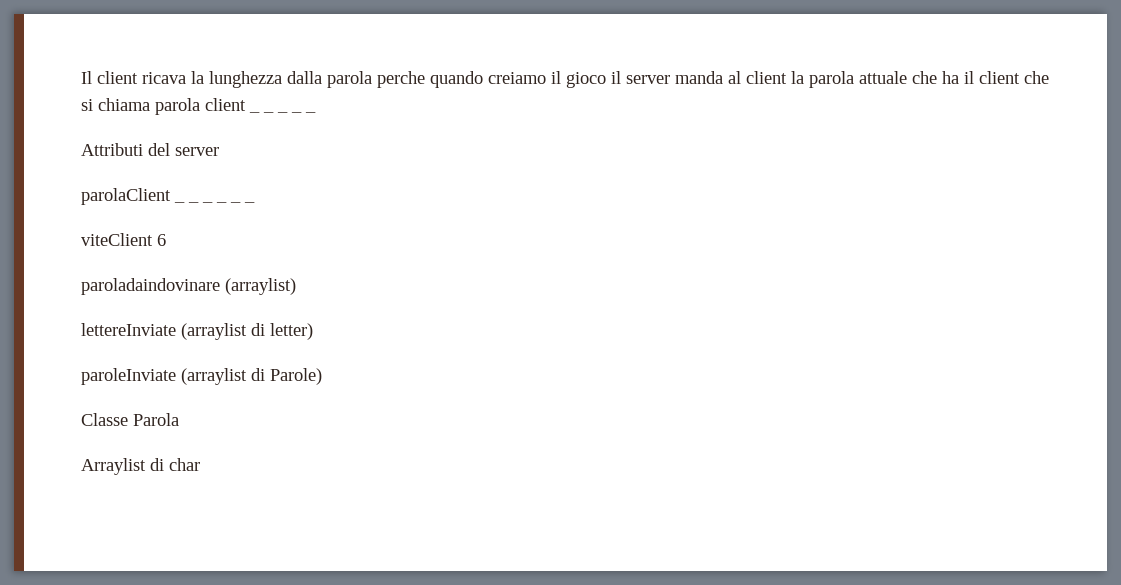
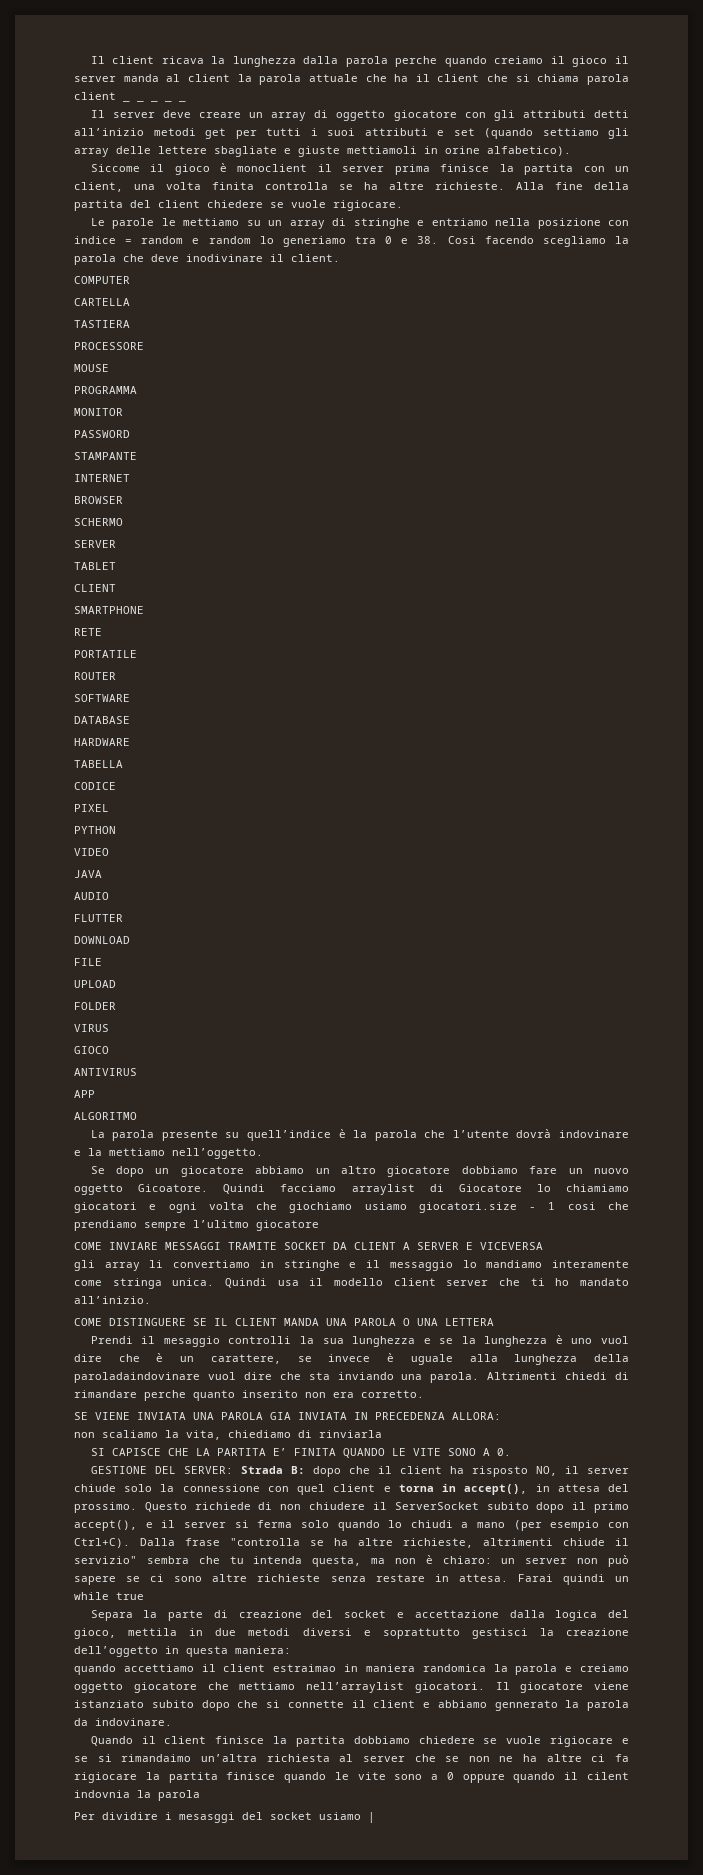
[81,143,219,156] [81,188,255,205] [81,233,166,246] [81,278,296,295] [81,323,313,340] [81,368,322,385] [81,413,179,426] [81,458,200,475] Attributi del server // parolaClient _ _ _ _ _ _ // viteClient 6 // paroladaindovinare (arraylist) // lettereInviate (arraylist di letter) // paroleInviate (arraylist di Parole) // Classe Parola // Arraylist di char -> [90,110,629,121] [74,128,629,139] [74,146,571,157] [90,163,629,175] [74,182,629,192] [74,200,403,211] [90,218,629,229] [74,236,630,247] [74,254,340,265] [74,276,130,284] [74,298,130,306] [74,320,130,328] [74,342,144,350] [74,364,109,372] [74,386,137,394] [74,408,123,416] [74,430,130,438] [74,452,137,460] [74,474,130,482] [74,496,123,504] [74,518,123,526] [74,540,116,548] [74,562,116,570] [74,584,116,592] [74,606,144,614] [74,628,102,636] [74,650,137,658] [74,672,116,680] [74,694,130,702] [74,716,130,724] [74,738,130,746] [74,760,123,768] [74,782,116,790] [74,804,109,812] [74,826,116,834] [74,848,109,856] [74,870,102,878] [74,892,109,900] [74,914,123,922] [74,936,130,944] [74,958,102,966] [74,980,116,988] [74,1002,116,1010] [74,1024,109,1032] [74,1046,109,1054] [74,1068,137,1076] [74,1090,95,1098] [74,1112,137,1120] [90,1129,629,1141] [74,1148,263,1159] [90,1166,629,1177] [74,1184,629,1195] [74,1202,629,1213] [74,1220,319,1231] [74,1242,543,1250] [74,1260,630,1271] [74,1278,629,1289] [74,1296,151,1304] [74,1318,494,1326] [90,1335,630,1347] [74,1353,629,1365] [74,1372,629,1383] [74,1390,424,1401] [74,1412,501,1420] [74,1430,382,1440] [90,1448,511,1458] [90,1466,629,1477] [74,1484,629,1495] [74,1502,629,1513] [74,1520,630,1531] [74,1538,629,1548] [74,1555,629,1567] [74,1574,629,1585] [74,1592,144,1600] [90,1610,630,1621] [74,1628,630,1639] [74,1646,291,1657] [74,1664,629,1675] [74,1682,629,1693] [74,1700,629,1711] [74,1718,172,1726] [90,1736,629,1747] [74,1754,630,1762] [74,1772,629,1783] [74,1790,200,1801] [74,1812,375,1823] Il server deve creare un array di oggetto giocatore con gli attributi detti all’inizio metodi get per tutti i suoi attributi e set (quando settiamo gli array delle lettere sbagliate e giuste mettiamoli in orine alfabetico). // Siccome il gioco è monoclient il server prima finisce la partita con un client, una volta finita controlla se ha altre richieste. Alla fine della partita del client chiedere se vuole rigiocare. // Le parole le mettiamo su un array di stringhe e entriamo nella posizione con indice = random e random lo generiamo tra 0 e 38. Cosi facendo scegliamo la parola che deve inodivinare il client. // COMPUTER // CARTELLA // TASTIERA // PROCESSORE // MOUSE // PROGRAMMA // MONITOR // PASSWORD // STAMPANTE // INTERNET // BROWSER // SCHERMO // SERVER // TABLET // CLIENT // SMARTPHONE // RETE // PORTATILE // ROUTER // SOFTWARE // DATABASE // HARDWARE // TABELLA // CODICE // PIXEL // PYTHON // VIDEO // JAVA // AUDIO // FLUTTER // DOWNLOAD // FILE // UPLOAD // FOLDER // VIRUS // GIOCO // ANTIVIRUS // APP // ALGORITMO // La parola presente su quell’indice è la parola che l’utente dovrà indovinare e la mettiamo nell’oggetto. // Se dopo un giocatore abbiamo un altro giocatore dobbiamo fare un nuovo oggetto Gicoatore. Quindi facciamo arraylist di Giocatore lo chiamiamo giocatori e ogni volta che giochiamo usiamo giocatori.size - 1 cosi che prendiamo sempre l’ulitmo giocatore // COME INVIARE MESSAGGI TRAMITE SOCKET DA CLIENT A SERVER E VICEVERSA // gli array li convertiamo in stringhe e il messaggio lo mandiamo interamente come stringa unica. Quindi usa il modello client server che ti ho mandato all’inizio. // COME DISTINGUERE SE IL CLIENT MANDA UNA PAROLA O UNA LETTERA // Prendi il mesaggio controlli la sua lunghezza e se la lunghezza è uno vuol dire che è un carattere, se invece è uguale alla lunghezza della paroladaindovinare vuol dire che sta inviando una parola. Altrimenti chiedi di rimandare perche quanto inserito non era corretto. // SE VIENE INVIATA UNA PAROLA GIA INVIATA IN PRECEDENZA ALLORA: // non scaliamo la vita, chiediamo di rinviarla // SI CAPISCE CHE LA PARTITA E’ FINITA QUANDO LE VITE SONO A 0. // GESTIONE DEL SERVER: Strada B: dopo che il client ha risposto NO, il server chiude solo la connessione con quel client e torna in accept(), in attesa del prossimo. Questo richiede di non chiudere il ServerSocket subito dopo il primo accept(), e il server si ferma solo quando lo chiudi a mano (per esempio con Ctrl+C). Dalla frase "controlla se ha altre richieste, altrimenti chiude il servizio" sembra che tu intenda questa, ma non è chiaro: un server non può sapere se ci sono altre richieste senza restare in attesa. Farai quindi un while true // Separa la parte di creazione del socket e accettazione dalla logica del gioco, mettila in due metodi diversi e soprattutto gestisci la creazione dell’oggetto in questa maniera: // quando accettiamo il client estraimao in maniera randomica la parola e creiamo oggetto giocatore che mettiamo nell’arraylist giocatori. Il giocatore viene istanziato subito dopo che si connette il client e abbiamo gennerato la parola da indovinare. // Quando il client finisce la partita dobbiamo chiedere se vuole rigiocare e se si rimandaimo un’altra richiesta al server che se non ne ha altre ci fa rigiocare la partita finisce quando le vite sono a 0 oppure quando il cilent indovnia la parola // Per dividire i mesasggi del socket usiamo |

